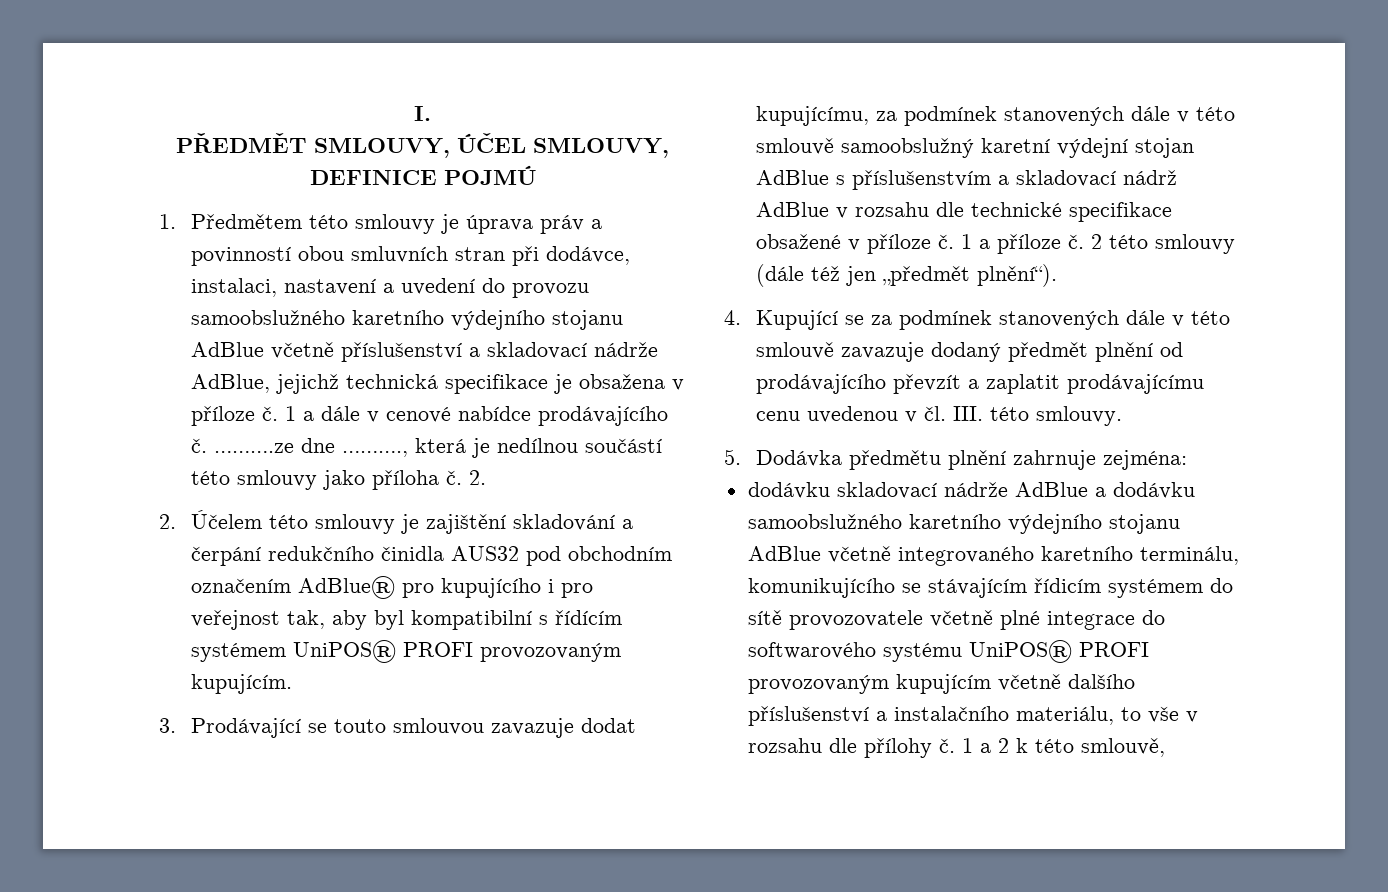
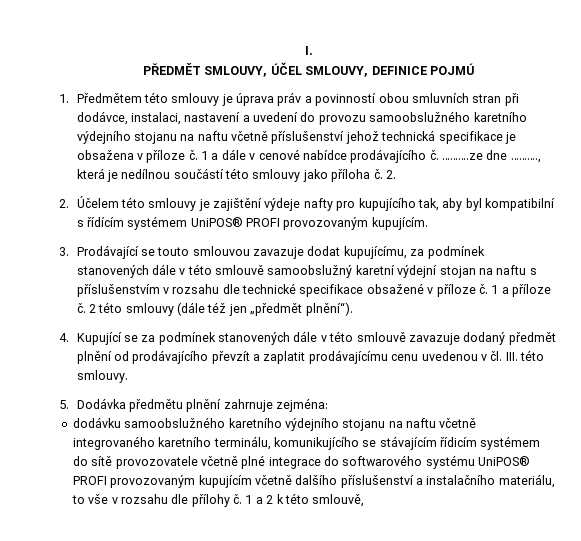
[191,342,659,362] [191,374,340,394] AdBlue včetně příslušenství a skladovací nádrže AdBlue, jejichž -> [180,131,379,144] na naftu včetně příslušenství jehož
[513,514,634,531] [191,546,673,566] [191,576,594,599] [191,610,281,630] skladování a čerpání redukčního činidla AUS32 pod obchodním označením AdBlue® pro kupujícího i pro veřejnost -> [264,198,416,211] výdeje nafty pro kupujícího
[756,170,1178,190] [756,202,830,217] AdBlue s příslušenstvím a skladovací nádrž AdBlue -> [478,265,537,275] [76,284,160,297] na naftu s příslušenstvím
[836,482,1195,499] [747,514,1180,534] [747,546,821,561] skladovací nádrže AdBlue a dodávku samoobslužného karetního výdejního stojanu AdBlue -> [124,417,436,431] samoobslužného karetního výdejního stojanu na naftu

